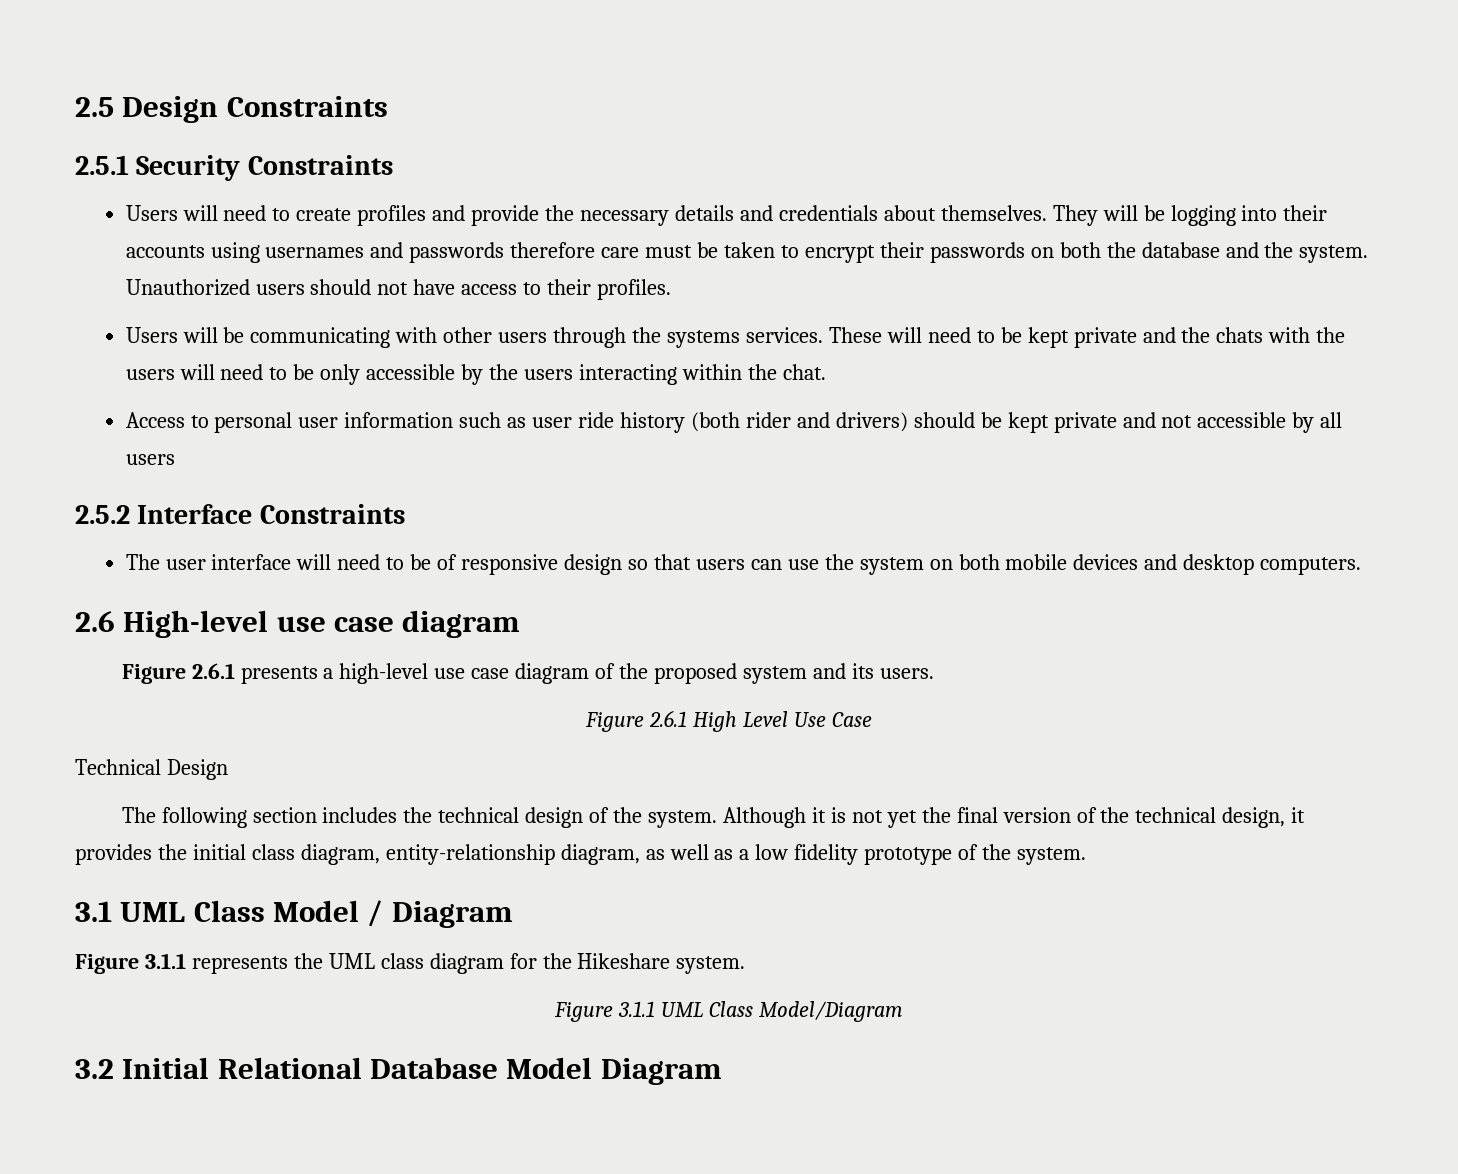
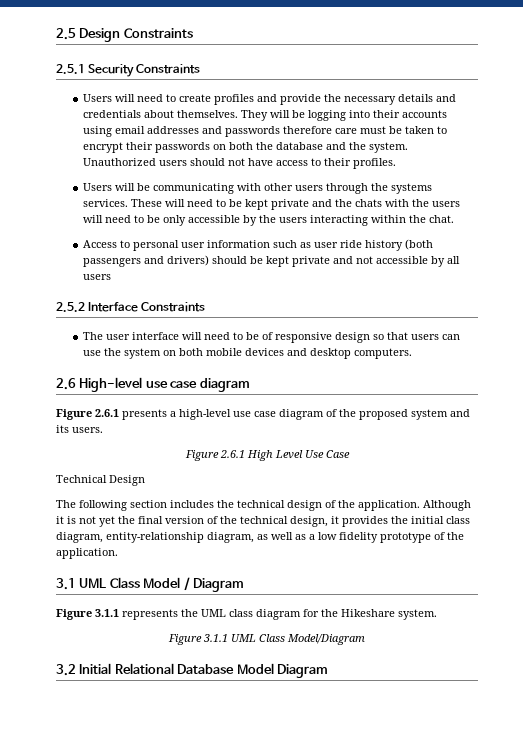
[265,247,365,258] usernames -> [115,126,200,134] email addresses
[745,412,791,428] rider -> [83,258,142,267] passengers
[648,810,718,828] system. -> [358,500,420,511] application.
[1017,847,1087,865] system. -> [56,548,118,559] application.

